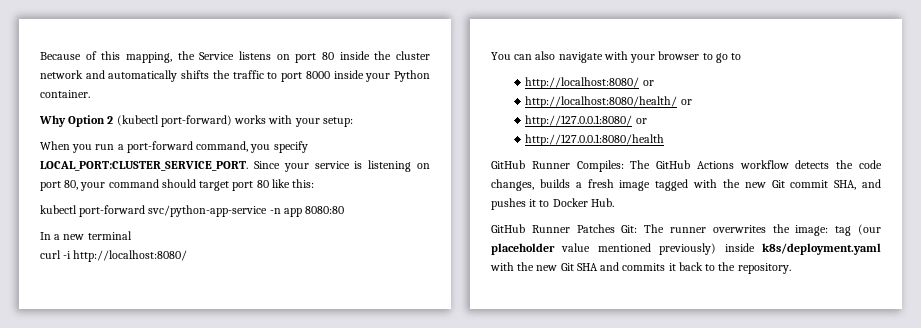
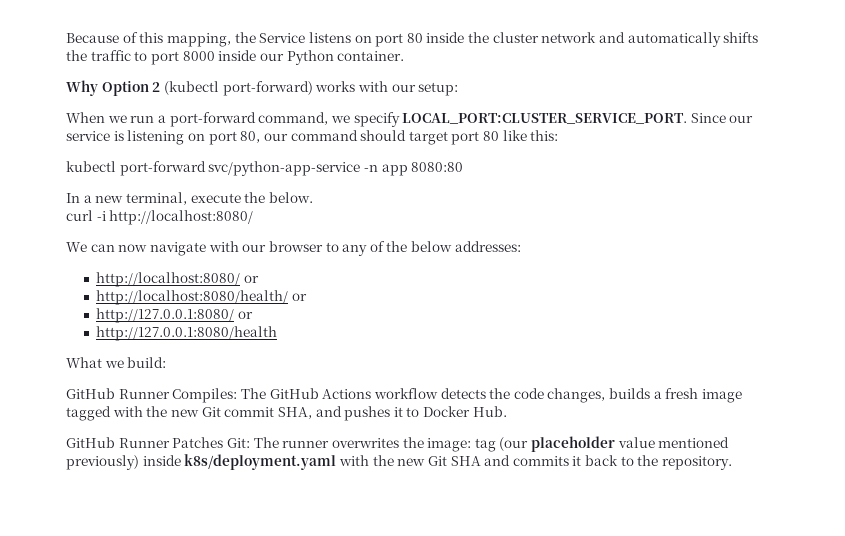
[365,73,391,82] your -> [259,53,284,61] our
[294,118,320,127] your -> [391,84,416,92] our
[72,144,93,153] you -> [107,115,127,123] we
[250,144,271,153] you -> [330,115,350,123] we
[283,163,309,172] your -> [729,115,754,123] our
[80,182,106,191] your -> [263,133,288,141] our
[87,231,132,240] terminal -> [125,192,313,205] terminal, execute the below.
[491,51,556,60] You can also -> [66,242,148,252] We can now
[630,54,656,63] your -> [242,244,267,252] our
[715,53,742,63] go to -> [342,241,521,256] any of the below addresses:
(665, 140) none -> [66,357,167,368] // What we build:

